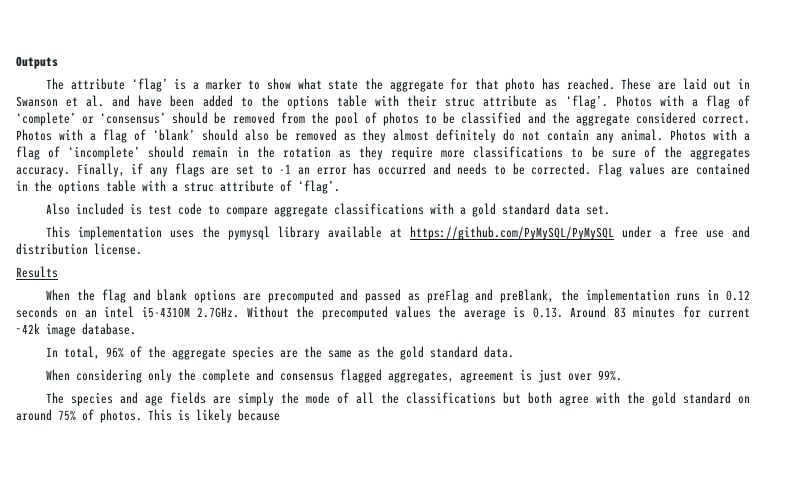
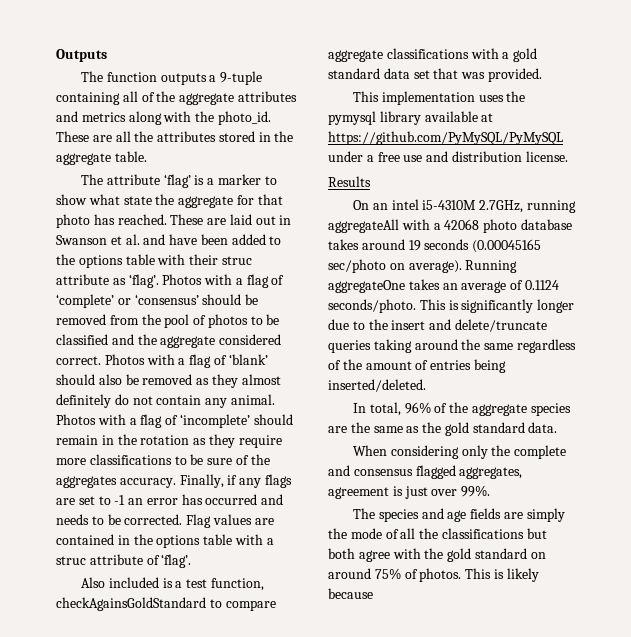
(58, 62) none -> [81,71,263,85] [56,91,297,105] [56,111,271,125] [56,131,294,142] [56,151,147,165] // The function outputs a 9-tuple containing all of the aggregate attributes and metrics along with the photo_id. These are all the attributes stored in the aggregate table.
[148,203,203,215] test code -> [175,578,264,591] [56,597,206,611] a test function, checkAgainsGoldStandard
[586,205,611,215] set. -> [413,68,542,82] set that was provided.
[46,289,750,303] [16,306,751,320] [16,323,136,337] When the flag and blank options are precomputed and passed as preFlag and preBlank, the implementation runs in 0.12 seconds on an intel i5-4310M 2.7GHz. Without the precomputed values the average is 0.13. Around 83 minutes for current ~42k image database. -> [353,199,576,213] [328,219,572,233] [328,239,542,253] [328,259,518,273] [328,279,559,293] [328,299,575,313] [328,319,547,332] [328,339,576,353] [328,359,506,373] [328,379,426,392] On an intel i5-4310M 2.7GHz, running aggregateAll with a 42068 photo database takes around 19 seconds (0.00045165 sec/photo on average). Running aggregateOne takes an average of 0.1124 seconds/photo. This is significantly longer due to the insert and delete/truncate queries taking around the same regardless of the amount of entries being inserted/deleted.

